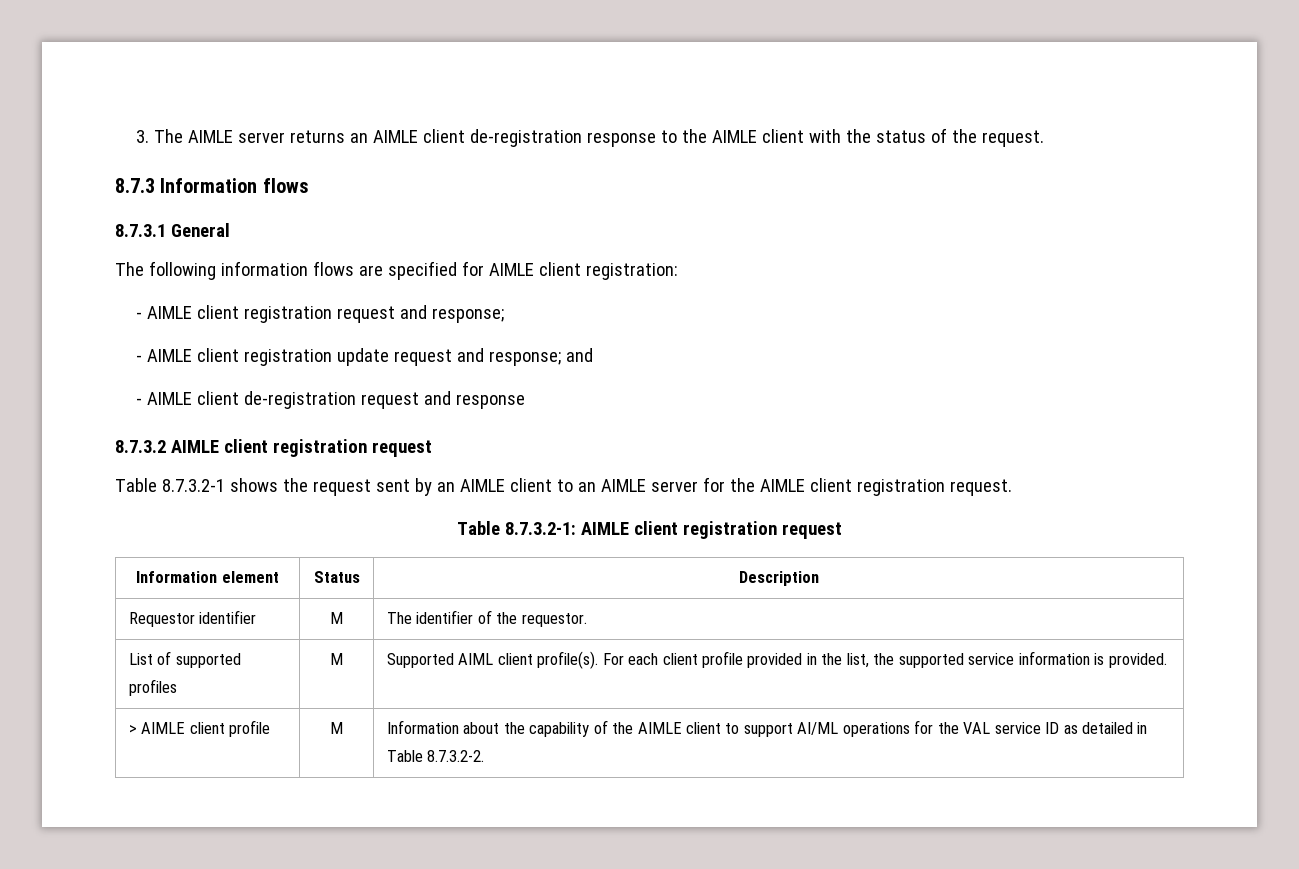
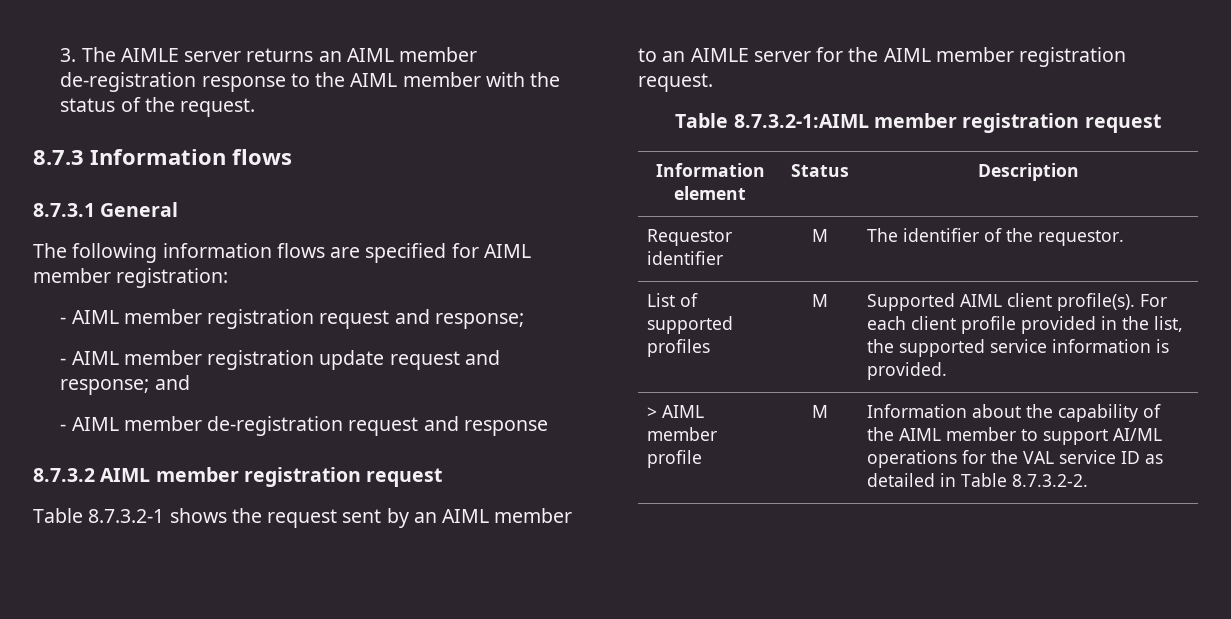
[372,129,465,143] AIMLE client -> [346,47,478,62] AIML member
[711,129,804,143] AIMLE client -> [350,72,481,87] AIML member
[488,262,581,276] AIMLE client -> [483,244,531,258] [33,268,111,283] AIML member
[146,305,239,319] AIMLE client -> [71,309,202,324] AIML member
[146,348,239,362] AIMLE client -> [71,350,202,365] AIML member
[146,391,239,405] AIMLE client -> [71,416,202,431] AIML member
[170,439,268,453] AIMLE client -> [100,467,239,482] AIML member
[459,478,552,492] AIMLE client -> [442,508,573,523] AIML member
[759,478,852,492] AIMLE client -> [883,47,1014,62] AIML member
[505,521,678,535] 8.7.3.2-1: AIMLE client -> [733,113,957,128] 8.7.3.2-1:AIML member
[141,722,225,734] AIMLE client -> [661,405,704,418] [646,427,717,441] AIML member
[637,722,721,734] AIMLE client -> [898,427,1016,441] AIML member

